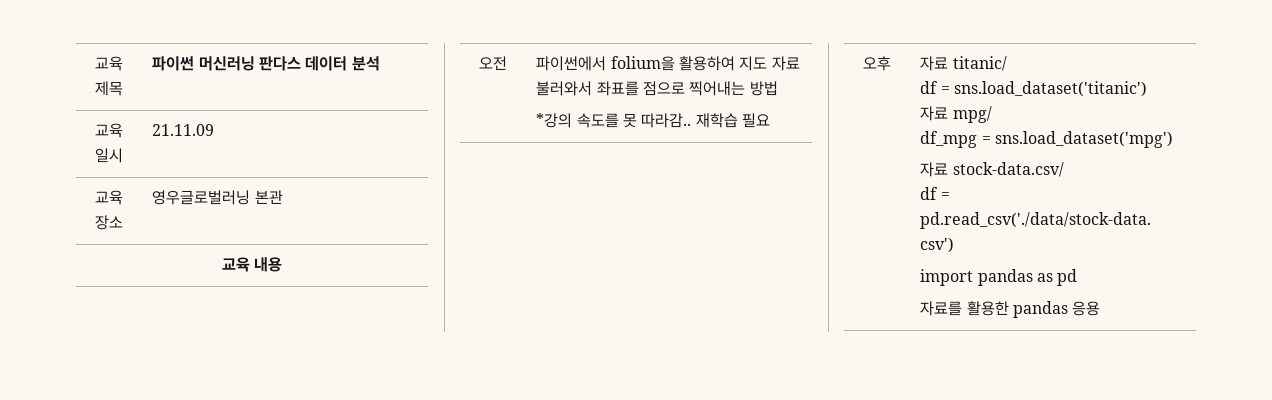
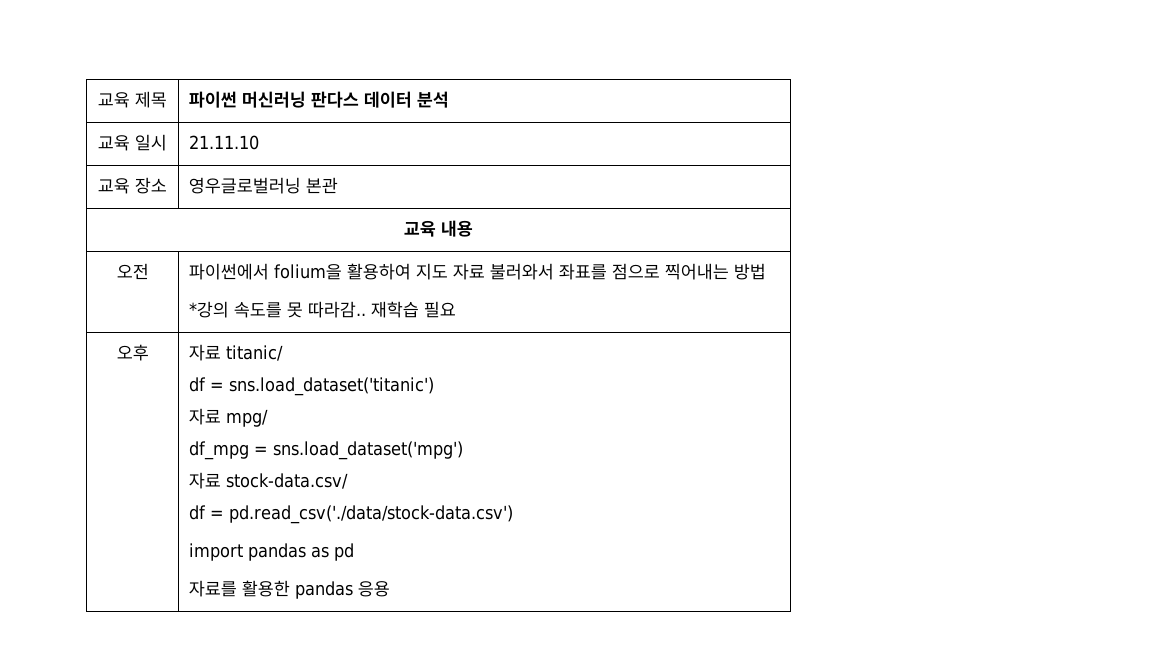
[152,124,215,136] 21.11.09 -> [188,135,259,150] 21.11.10

